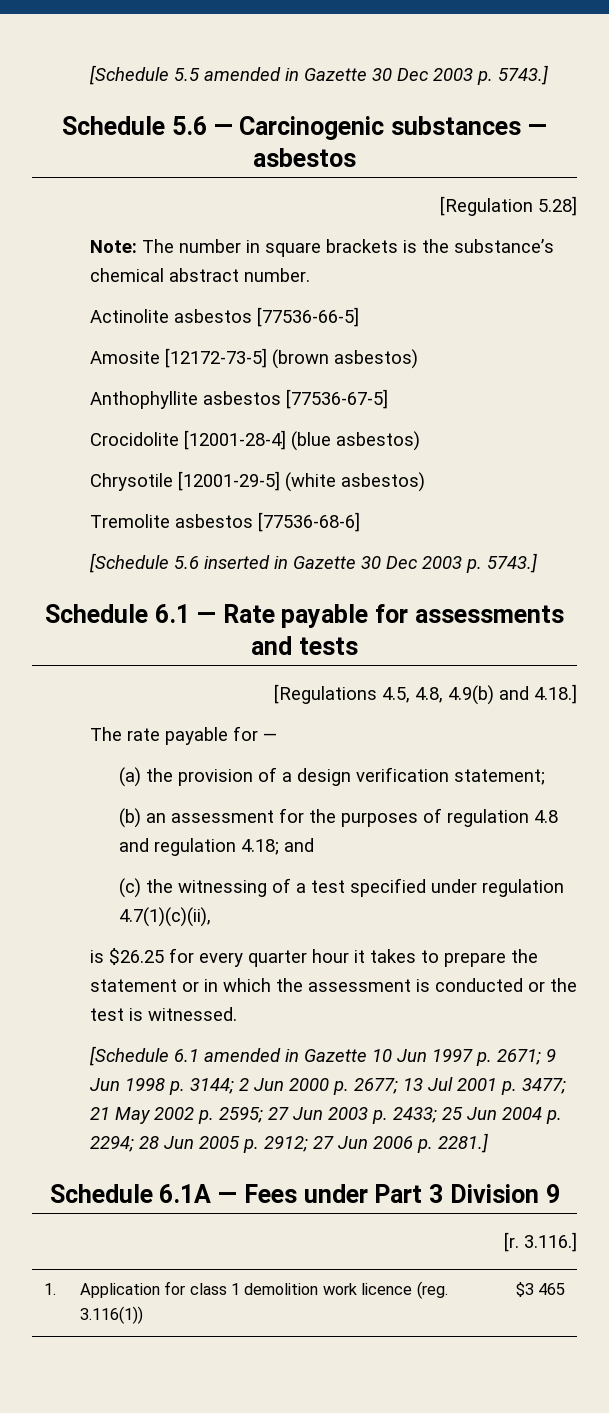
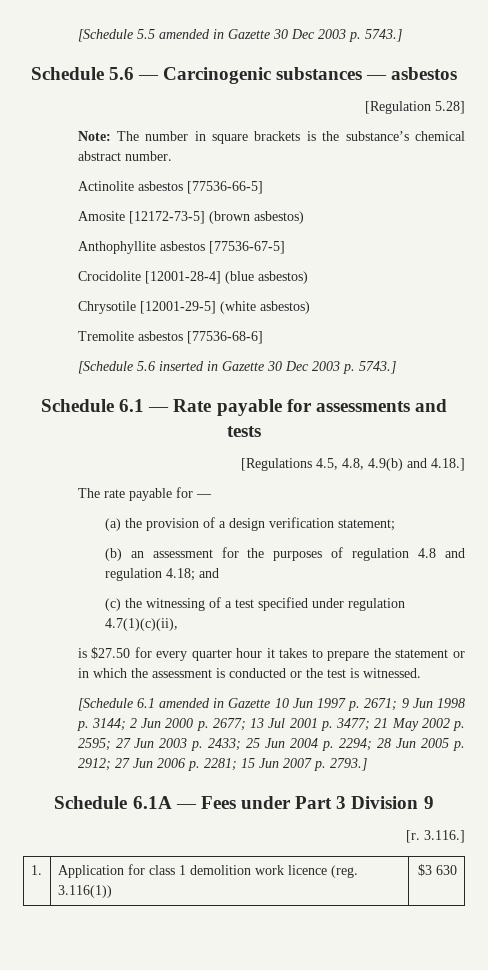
[108,948,164,965] $26.25 -> [91,647,131,659] $27.50
[437,1133,488,1153] 2281.] -> [203,758,367,771] 2281; 15 Jun 2007 p. 2793.]
[538,1283,566,1295] 465 -> [436,865,458,875] 630

